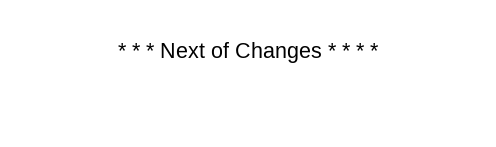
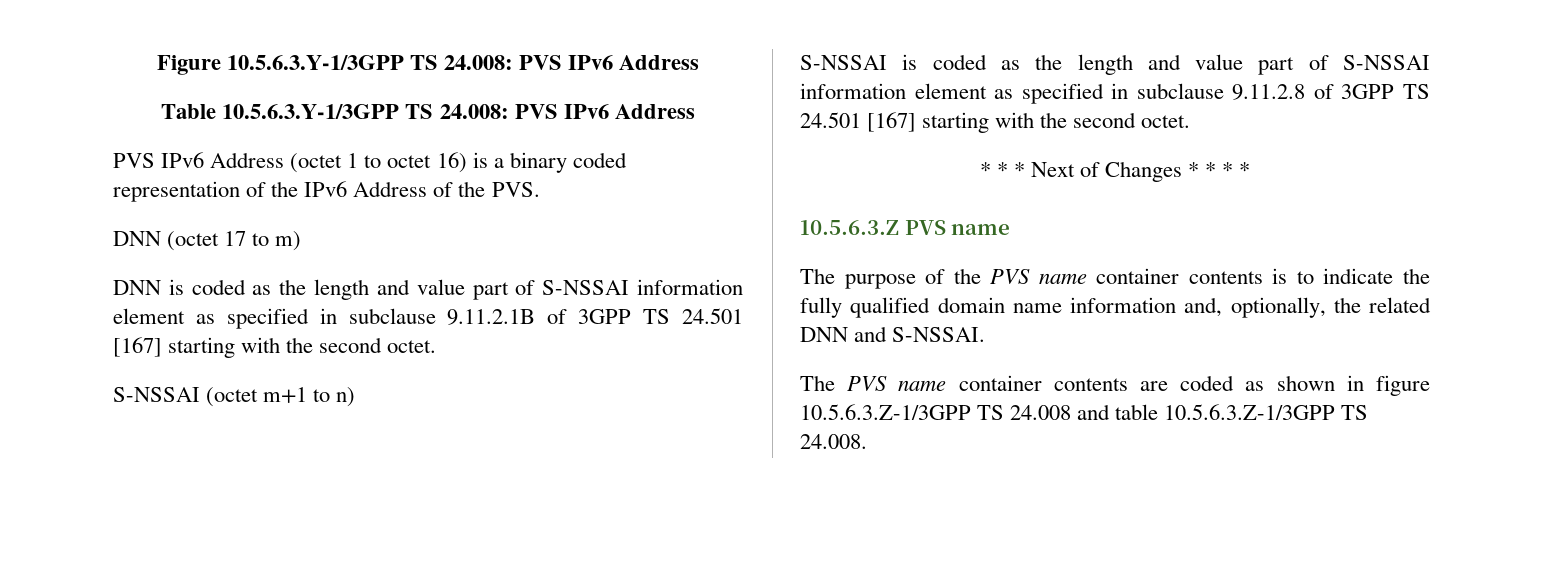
(118, 50) none -> [156,55,700,75] [161,104,695,119] [113,152,627,173] [113,181,540,202] [113,231,302,251] [113,279,743,300] [113,308,743,329] [113,337,437,358] [113,387,356,407] [800,54,1430,75] [800,83,1430,104] [800,112,1191,133] Figure 10.5.6.3.Y-1/3GPP TS 24.008: PVS IPv6 Address // Table 10.5.6.3.Y-1/3GPP TS 24.008: PVS IPv6 Address // PVS IPv6 Address (octet 1 to octet 16) is a binary coded representation of the IPv6 Address of the PVS. // DNN (octet 17 to m) // DNN is coded as the length and value part of S-NSSAI information element as specified in subclause 9.11.2.1B of 3GPP TS 24.501 [167] starting with the second octet. // S-NSSAI (octet m+1 to n) // S-NSSAI is coded as the length and value part of S-NSSAI information element as specified in subclause 9.11.2.8 of 3GPP TS 24.501 [167] starting with the second octet. //
(379, 50) none -> [800,220,1011,235] [800,268,1430,289] [800,297,1431,318] [800,326,986,342] [800,375,1430,396] [800,404,1369,420] [800,434,867,449] // 10.5.6.3.Z PVS name // The purpose of the PVS name container contents is to indicate the fully qualified domain name information and, optionally, the related DNN and S-NSSAI. // The PVS name container contents are coded as shown in figure 10.5.6.3.Z-1/3GPP TS 24.008 and table 10.5.6.3.Z-1/3GPP TS 24.008.

